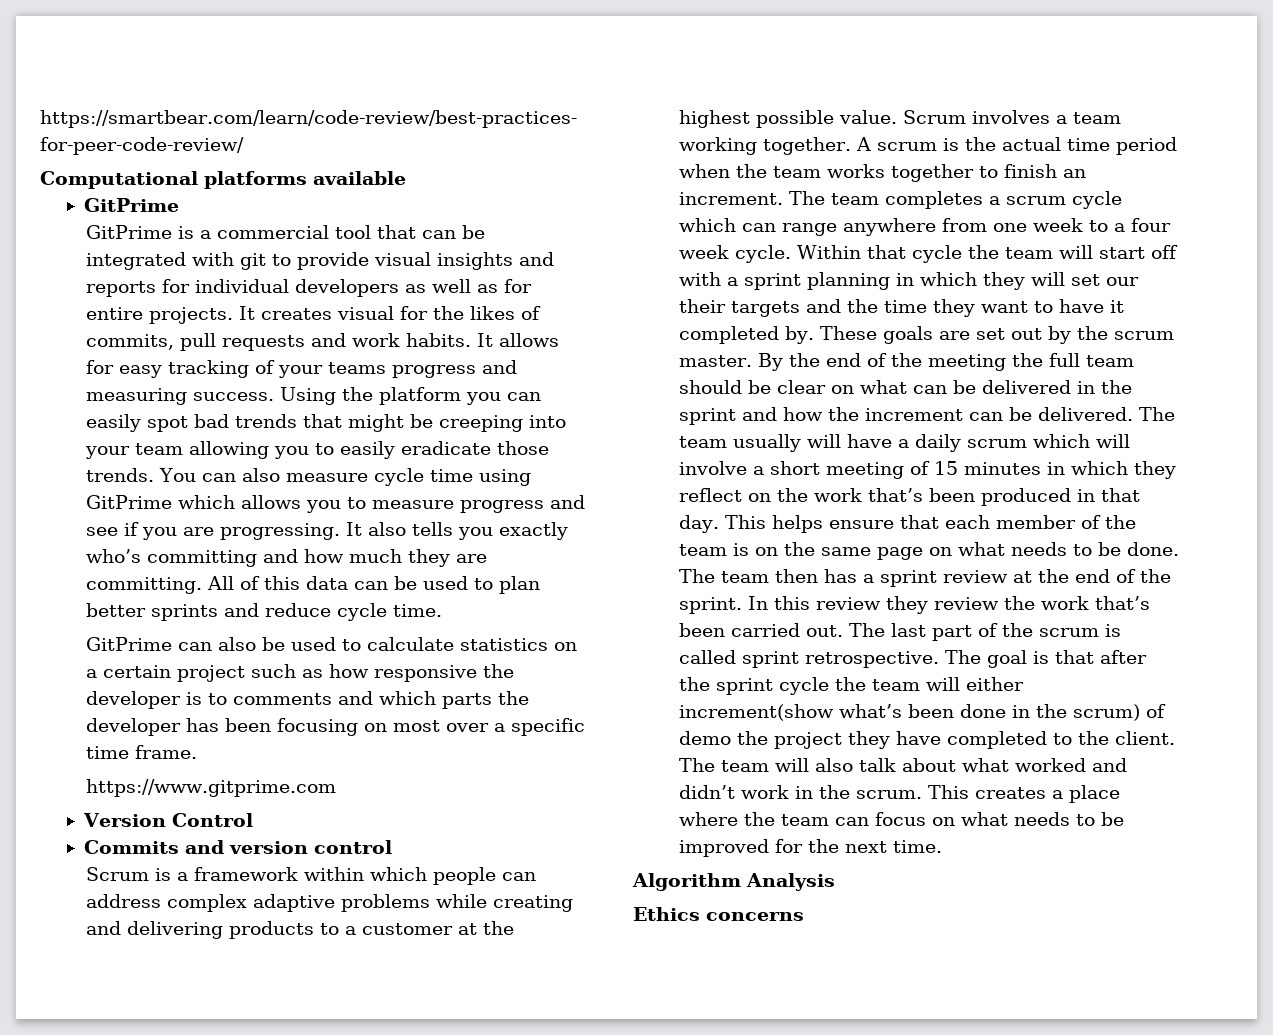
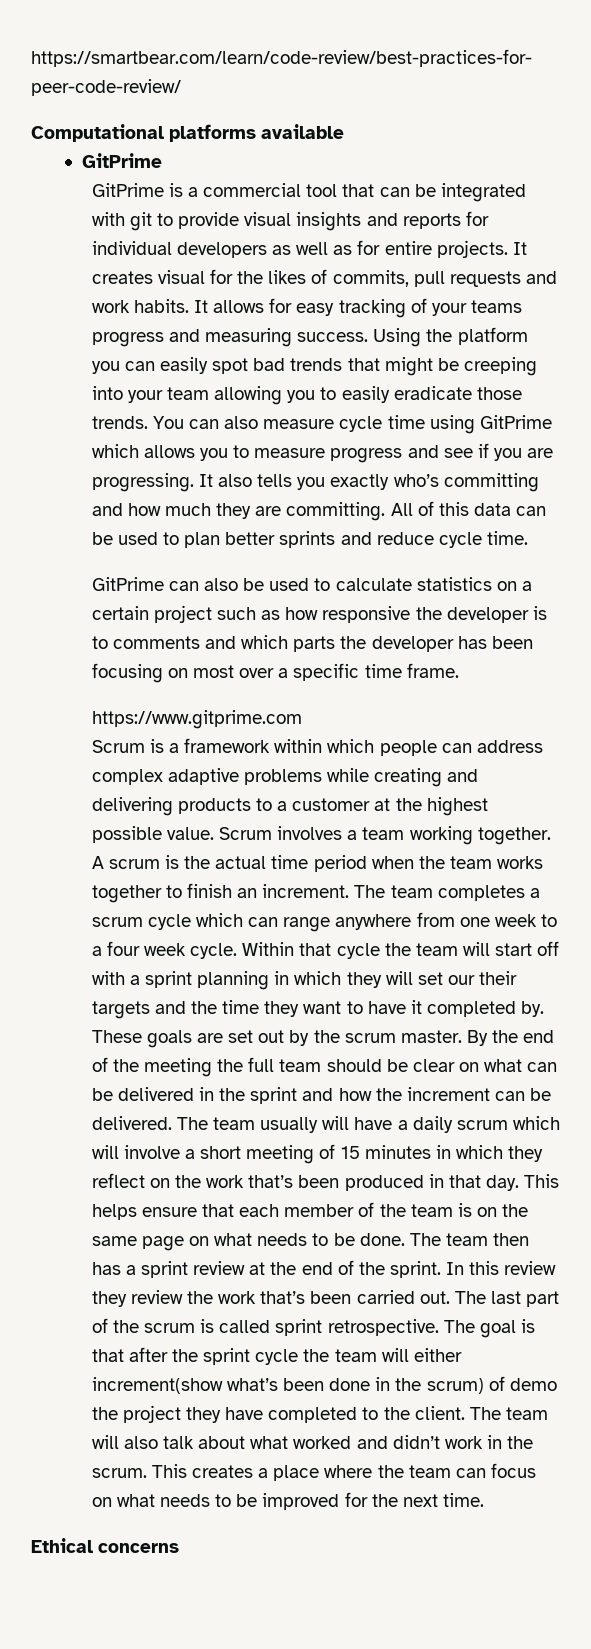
[82,813,253,827] [83,840,392,854] // Version Control // Commits and version control -> (302, 719) none
[632,873,835,891] [633,907,700,921] Algorithm Analysis // Ethics -> [31,1538,93,1553] Ethical

